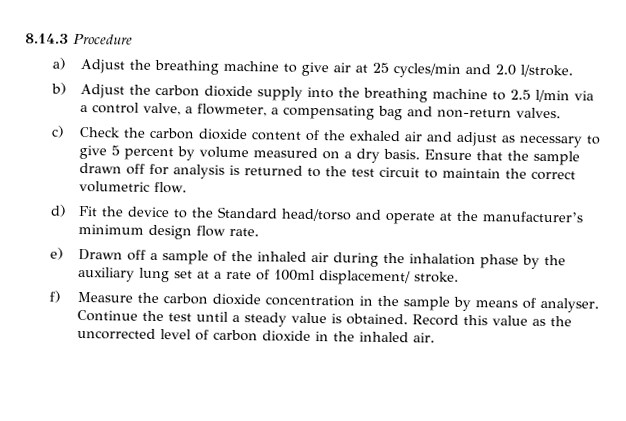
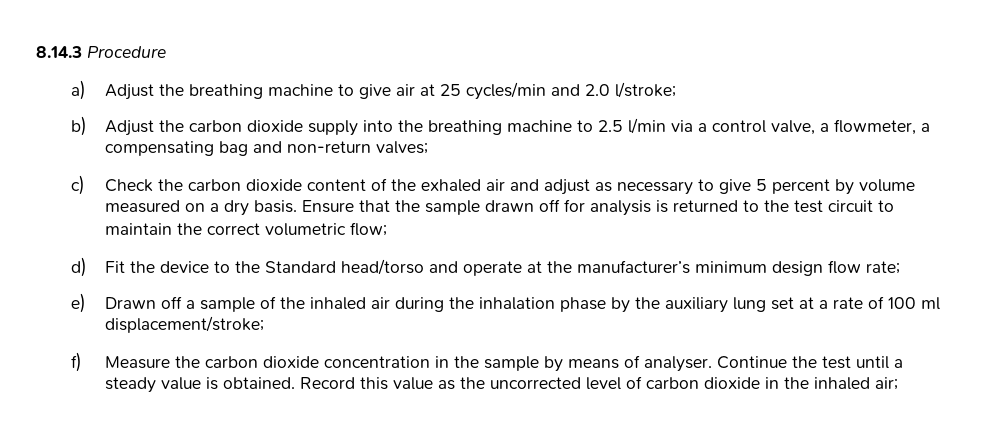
[520,64,574,78] l/stroke. -> [615,82,677,98] l/stroke;
[516,107,562,119] valves. -> [376,141,429,154] valves;
[154,181,188,194] flow. -> [350,222,388,236] flow;
[229,227,260,237] rate. -> [866,261,901,274] rate;
[274,269,460,286] 100ml displacement/ stroke. -> [888,297,941,310] [105,316,265,333] 100 ml displacement/stroke;
[413,332,436,343] air. -> [875,377,899,390] air;

